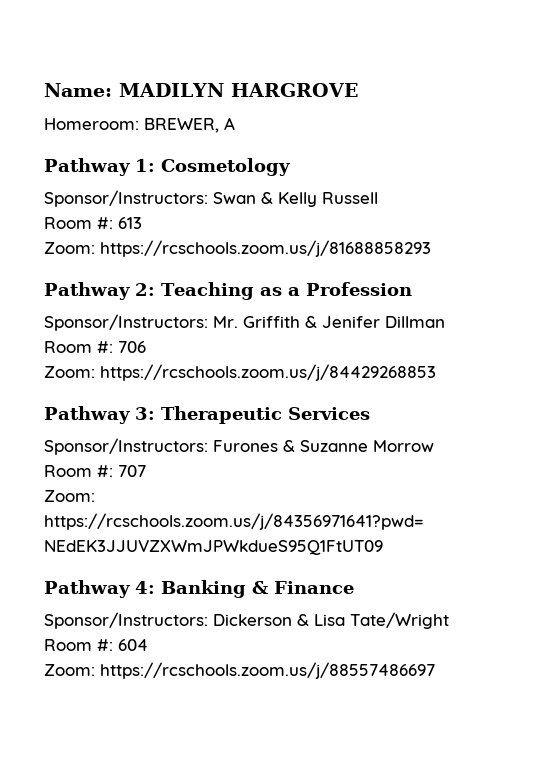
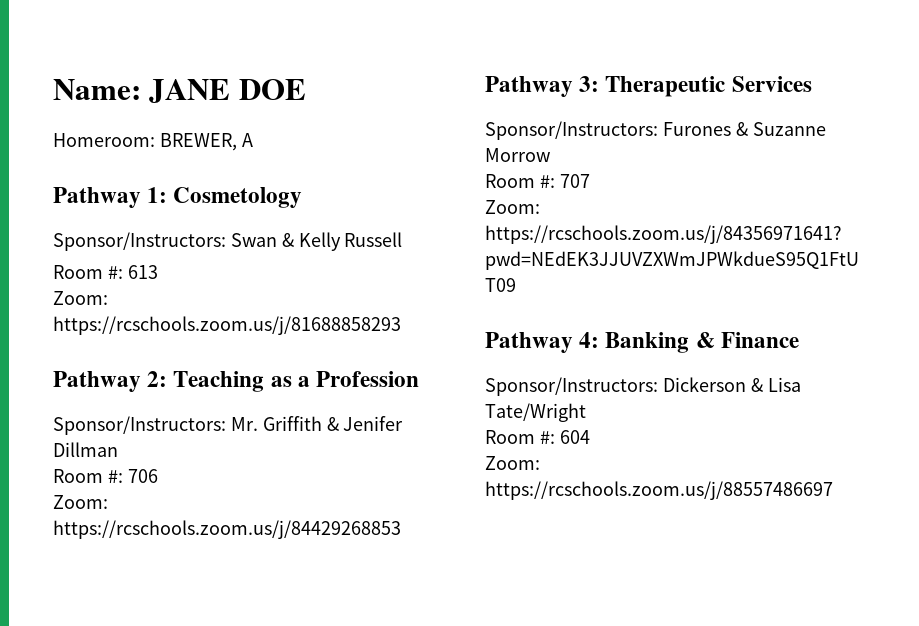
[119,83,358,97] MADILYN HARGROVE -> [149,79,306,103] JANE DOE

